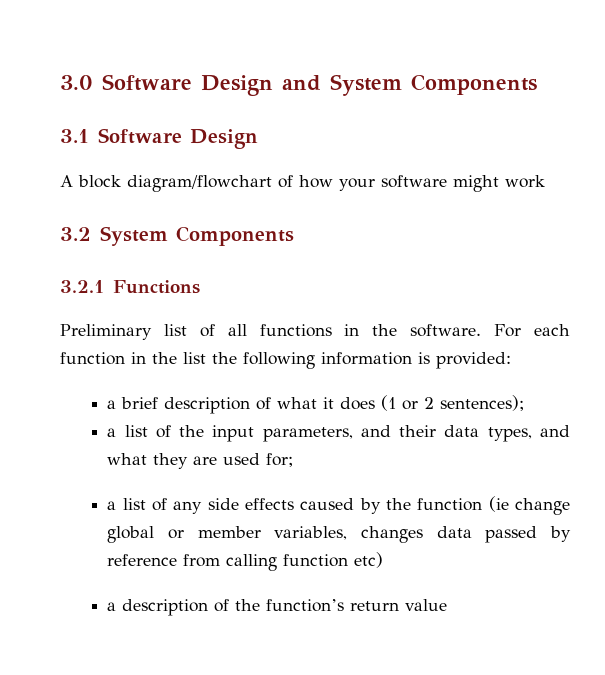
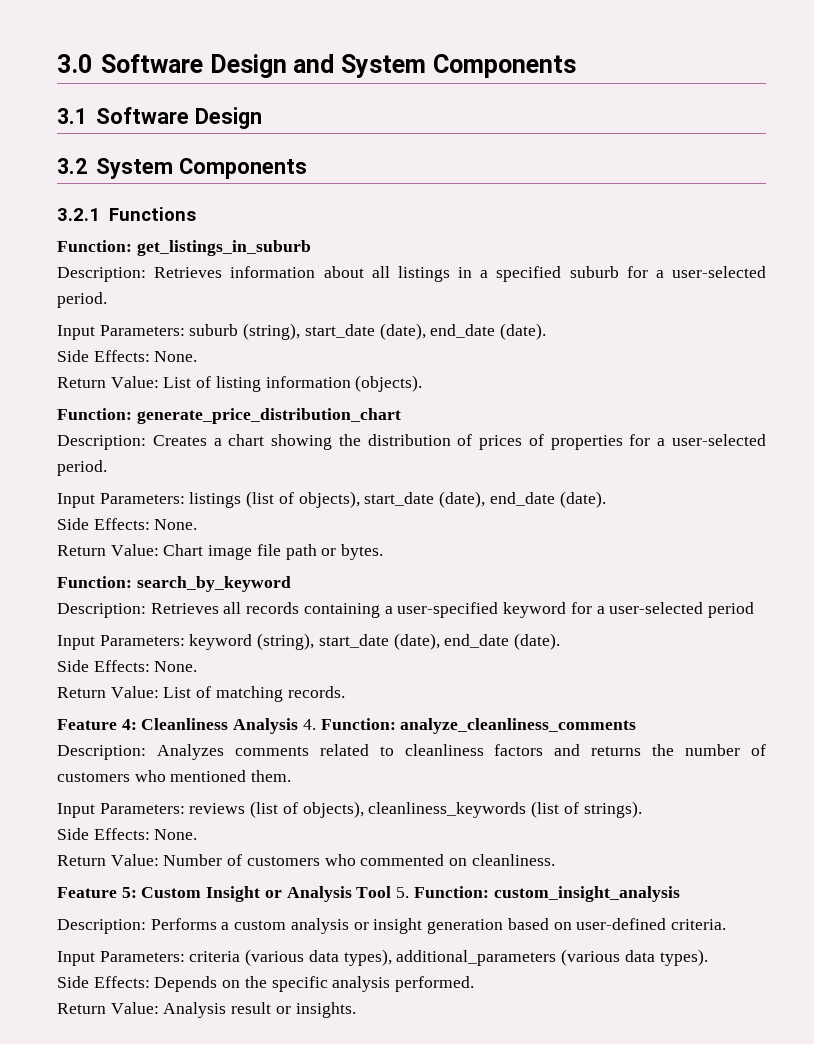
[60,175,545,192] // A block diagram/flowchart of how your software might work -> (262, 118) none
[60,324,571,340] [60,352,511,369] [107,395,525,414] [107,425,570,442] [107,453,294,469] [107,496,570,515] [107,526,571,543] [107,552,384,571] [107,599,448,616] Preliminary list of all functions in the software. For each function in the list the following information is provided: // a brief description of what it does (1 or 2 sentences); // a list of the input parameters, and their data types, and what they are used for; // a list of any side effects caused by the function (ie change global or member variables, changes data passed by reference from calling function etc) // a description of the function’s return value -> [57,240,311,256] [57,266,766,282] [57,292,107,308] [57,323,547,340] [57,350,198,362] [57,375,423,392] [57,408,401,424] [57,434,766,450] [57,460,107,476] [57,491,606,508] [57,518,198,530] [57,544,384,560] [57,576,291,592] [57,602,754,618] [57,633,561,650] [57,660,198,672] [57,686,345,702] [57,718,637,734] [57,744,766,760] [57,770,292,782] [57,801,642,818] [57,828,198,840] [57,854,555,866] [57,886,680,902] [57,918,726,934] [57,949,708,966] [57,976,475,992] [57,1002,356,1018] Function: get_listings_in_suburb // Description: Retrieves information about all listings in a specified suburb for a user-selected period. // Input Parameters: suburb (string), start_date (date), end_date (date). // Side Effects: None. // Return Value: List of listing information (objects). // Function: generate_price_distribution_chart // Description: Creates a chart showing the distribution of prices of properties for a user-selected period. // Input Parameters: listings (list of objects), start_date (date), end_date (date). // Side Effects: None. // Return Value: Chart image file path or bytes. // Function: search_by_keyword // Description: Retrieves all records containing a user-specified keyword for a user-selected period // Input Parameters: keyword (string), start_date (date), end_date (date). // Side Effects: None. // Return Value: List of matching records. // Feature 4: Cleanliness Analysis 4. Function: analyze_cleanliness_comments // Description: Analyzes comments related to cleanliness factors and returns the number of customers who mentioned them. // Input Parameters: reviews (list of objects), cleanliness_keywords (list of strings). // Side Effects: None. // Return Value: Number of customers who commented on cleanliness. // Feature 5: Custom Insight or Analysis Tool 5. Function: custom_insight_analysis // Description: Performs a custom analysis or insight generation based on user-defined criteria. // Input Parameters: criteria (various data types), additional_parameters (various data types). // Side Effects: Depends on the specific analysis performed. // Return Value: Analysis result or insights.

